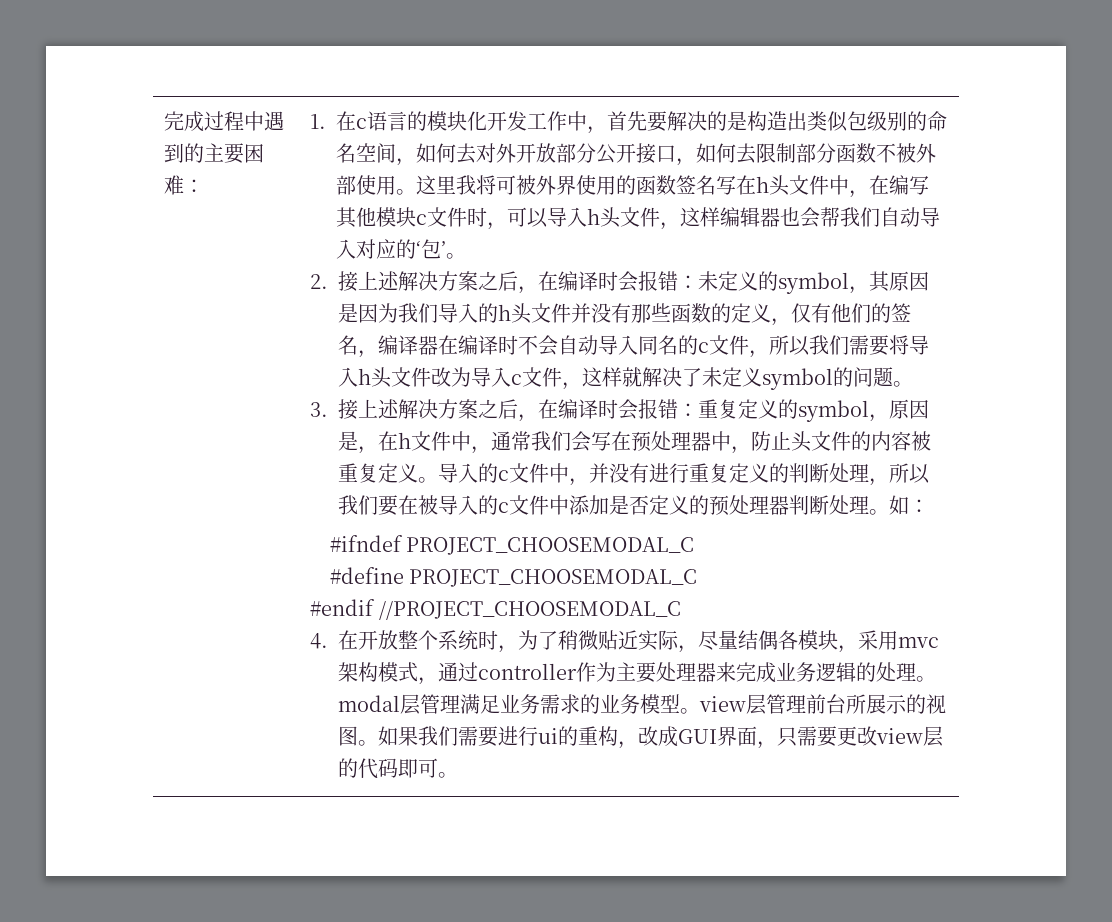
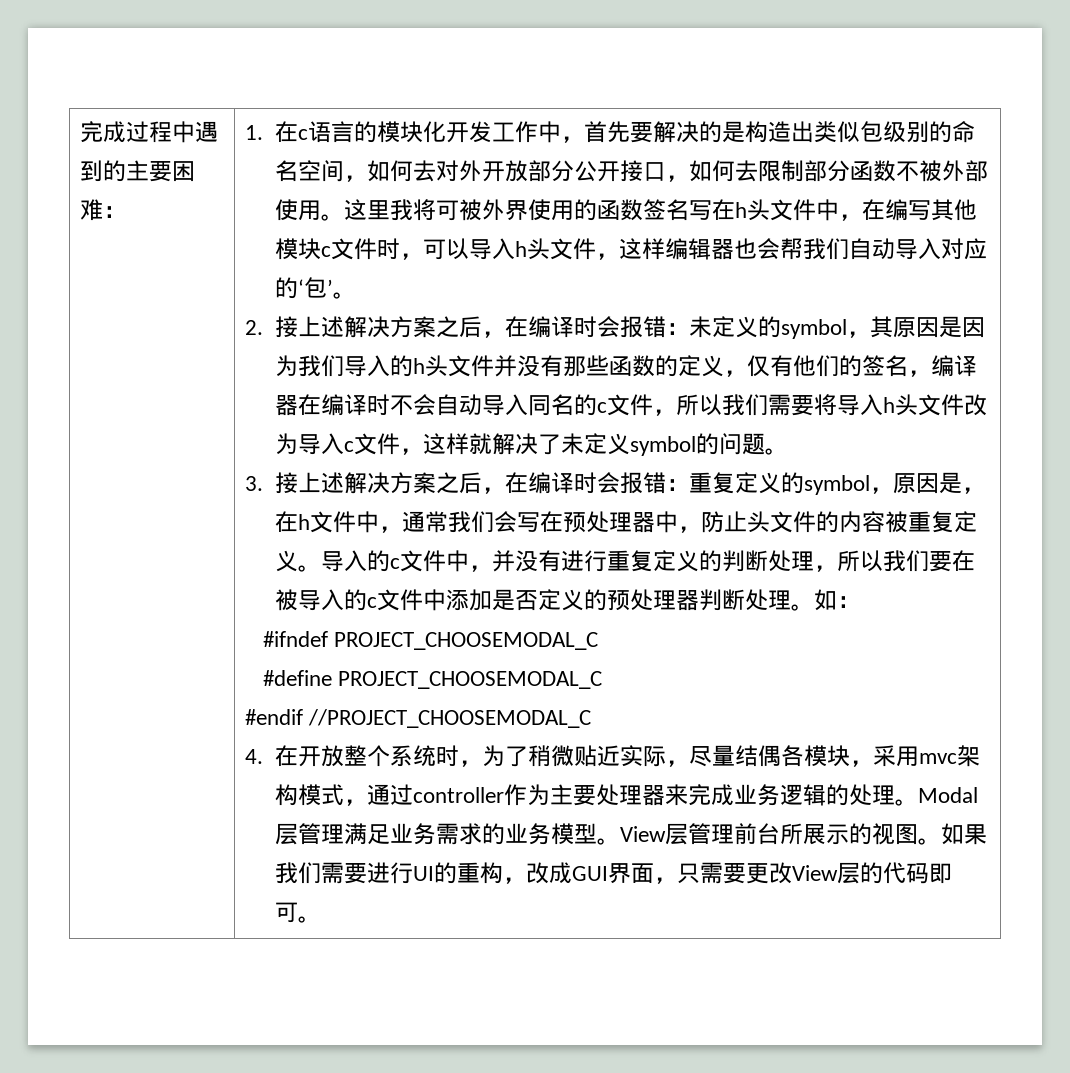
[338,695,401,712] modal -> [917,787,978,803] Modal
[699,696,747,712] view -> [619,826,666,842] View
[538,728,559,744] ui -> [412,866,434,881] UI
[876,728,924,744] view -> [791,865,838,881] View

